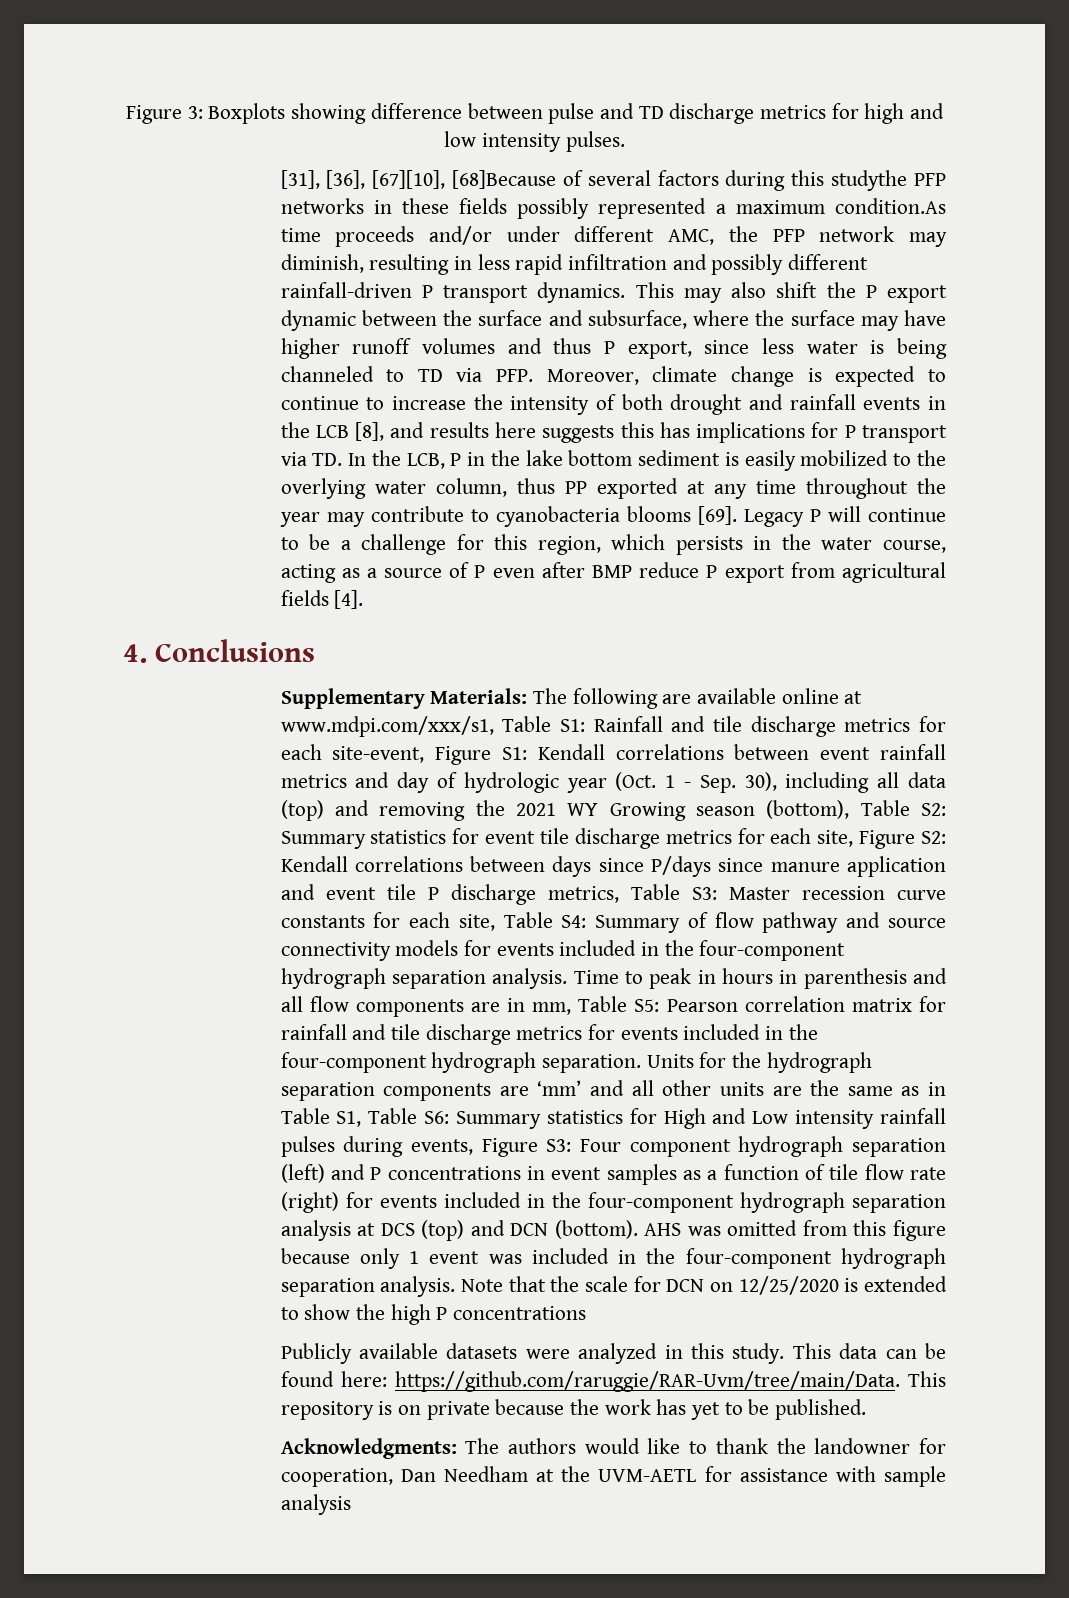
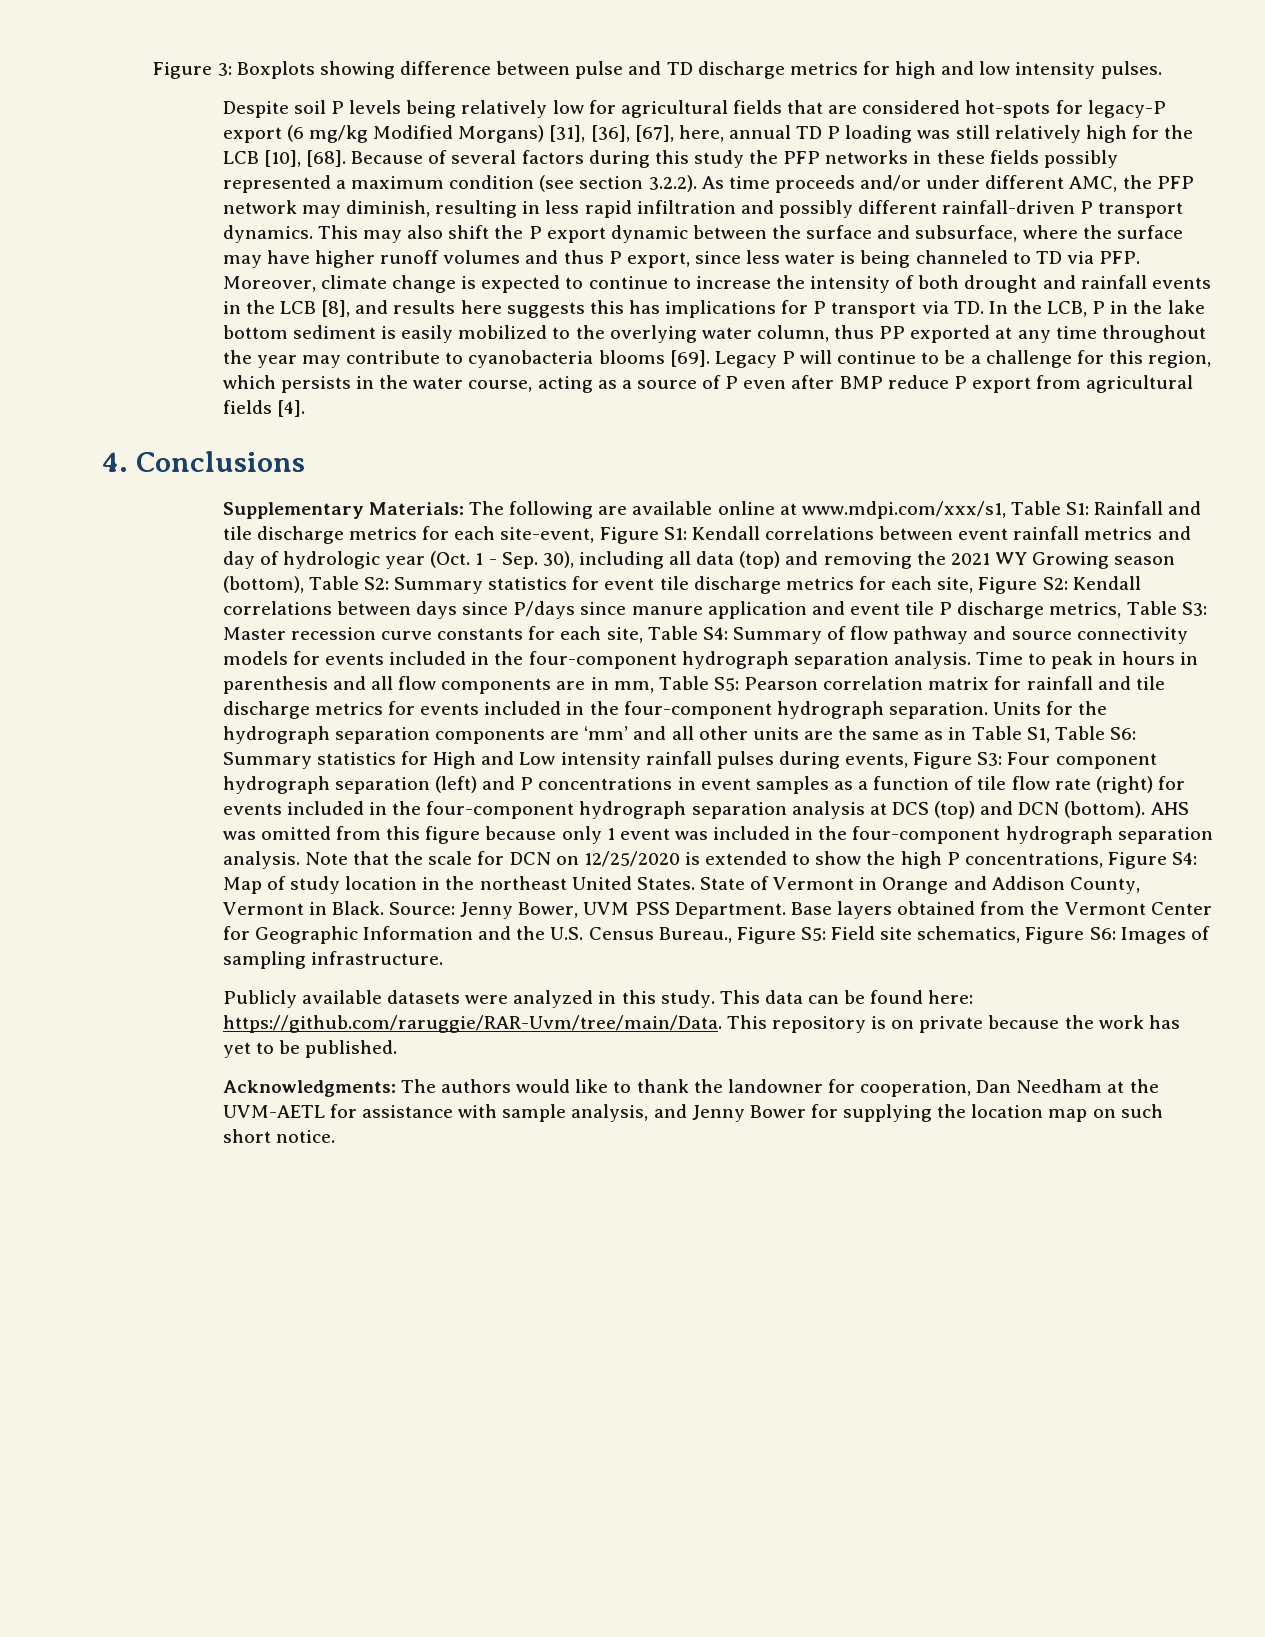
[280,170,557,189] [31], [36], [67][10], [68]Because -> [222,100,1166,118] [222,125,1194,143] [222,150,424,167] Despite soil P levels being relatively low for agricultural fields that are considered hot-spots for legacy-P export (6 mg/kg Modified Morgans) [31], [36], [67], here, annual TD P loading was still relatively high for the LCB [10], [68]. Because
[831,170,908,191] studythe -> [693,150,779,168] study the
[834,198,946,214] condition.As -> [449,175,724,192] condition (see section 3.2.2). As
[452,1306,586,1320] concentrations -> [964,852,1198,869] [222,876,1140,894] [222,901,1212,919] [222,926,1210,944] [222,951,443,969] concentrations, Figure S4: Map of study location in the northeast United States. State of Vermont in Orange and Addison County, Vermont in Black. Source: Jenny Bower, UVM PSS Department. Base layers obtained from the Vermont Center for Geographic Information and the U.S. Census Bureau., Figure S5: Field site schematics, Figure S6: Images of sampling infrastructure.
[280,1494,351,1515] analysis -> [571,1104,1163,1122] [222,1129,335,1143] analysis, and Jenny Bower for supplying the location map on such short notice.

